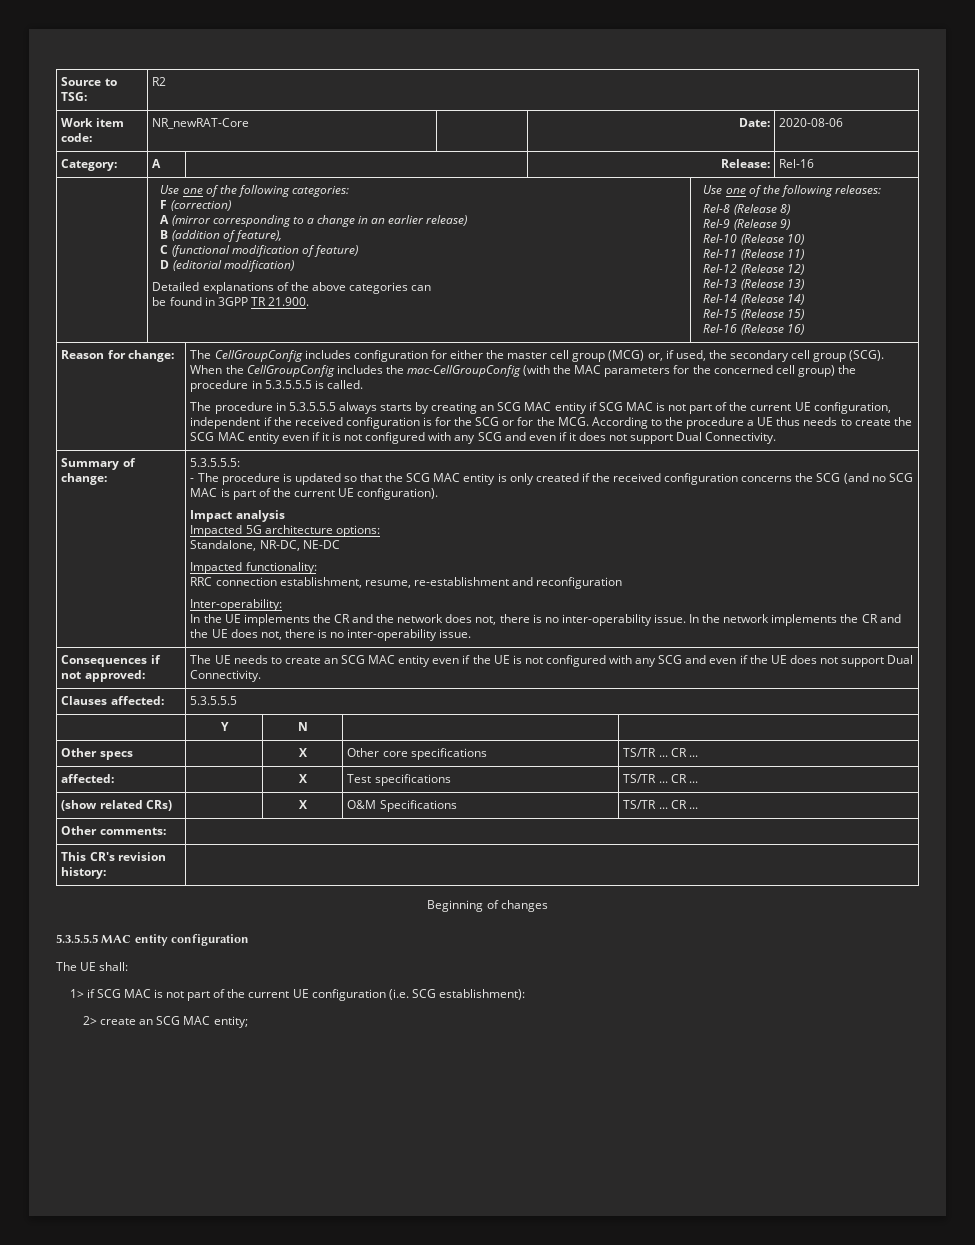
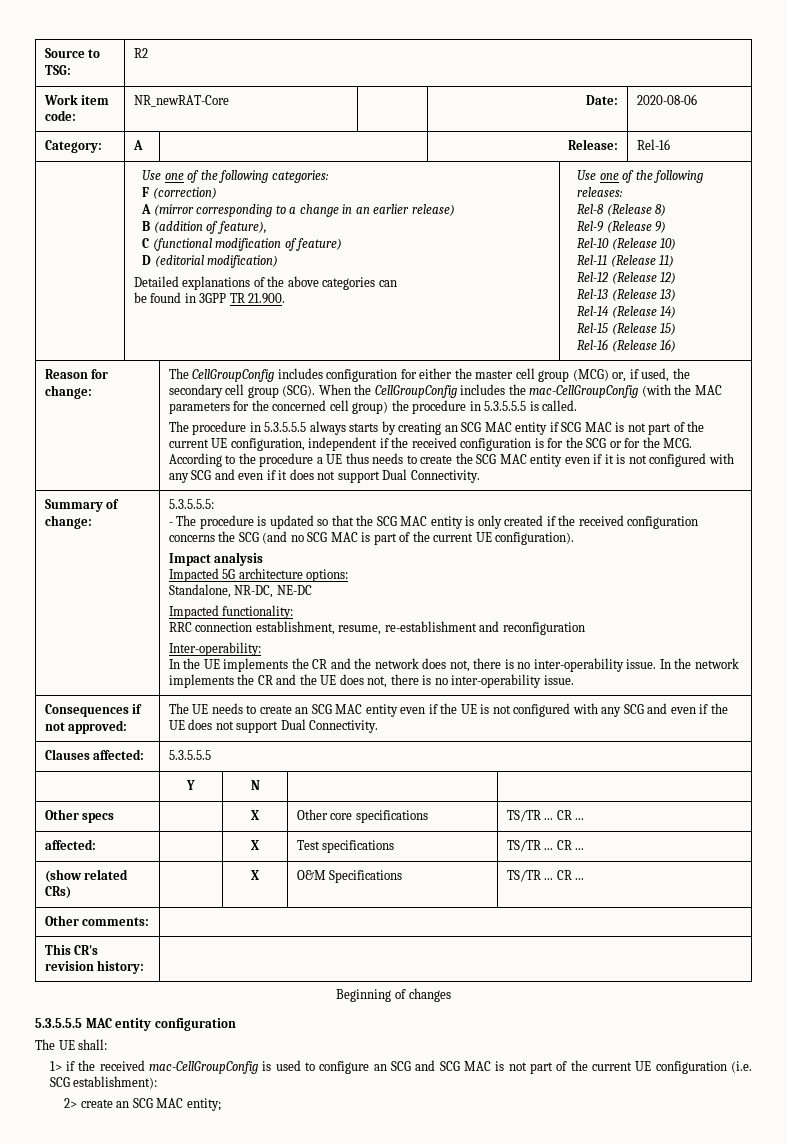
(95, 993) none -> [78,1060,436,1074] the received mac-CellGroupConfig is used to configure an SCG and

